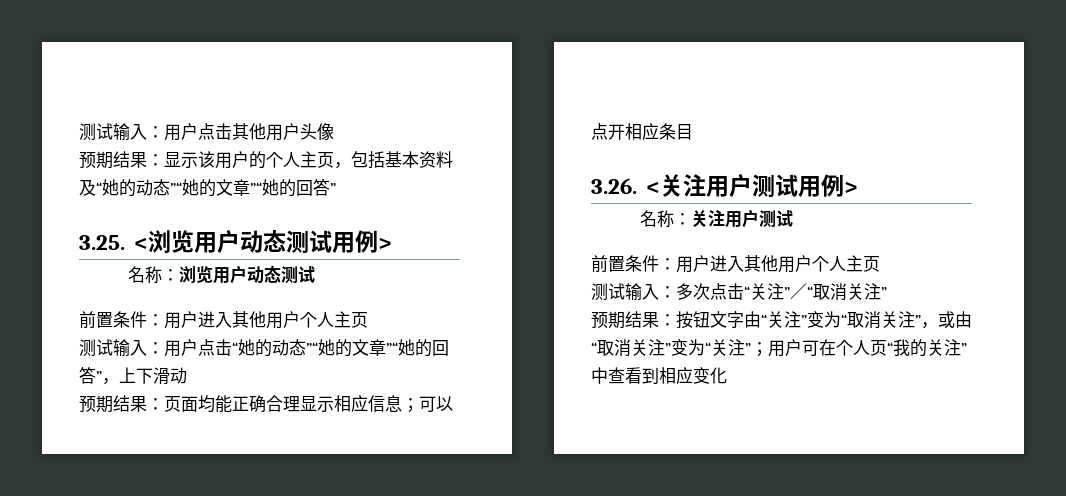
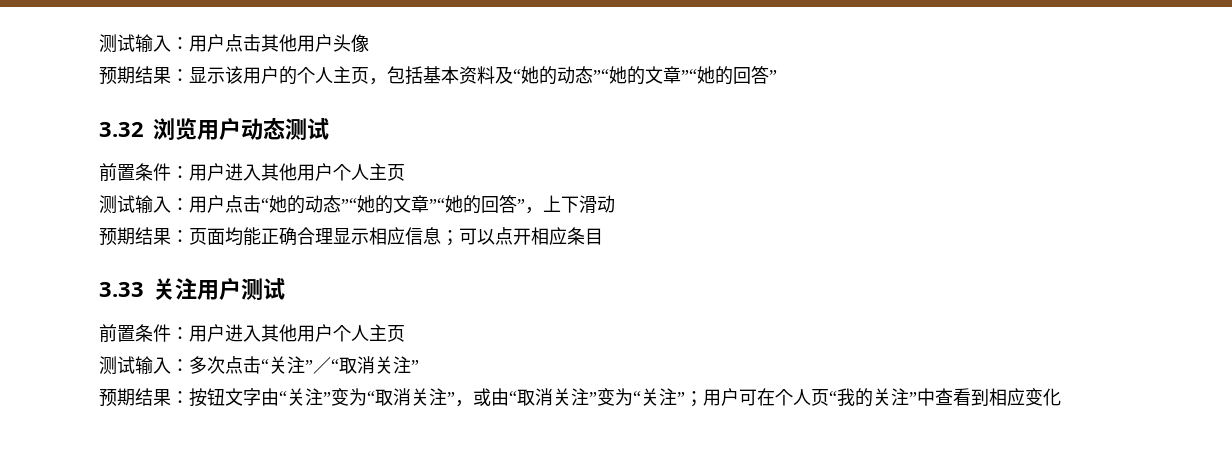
[79,230,392,254] [127,266,179,283] 3.25. <浏览用户动态测试用例> // 名称： -> [99,122,144,137] 3.32
[591,174,858,197] [639,210,691,227] 3.26. <关注用户测试用例> // 名称： -> [99,282,144,297] 3.33

